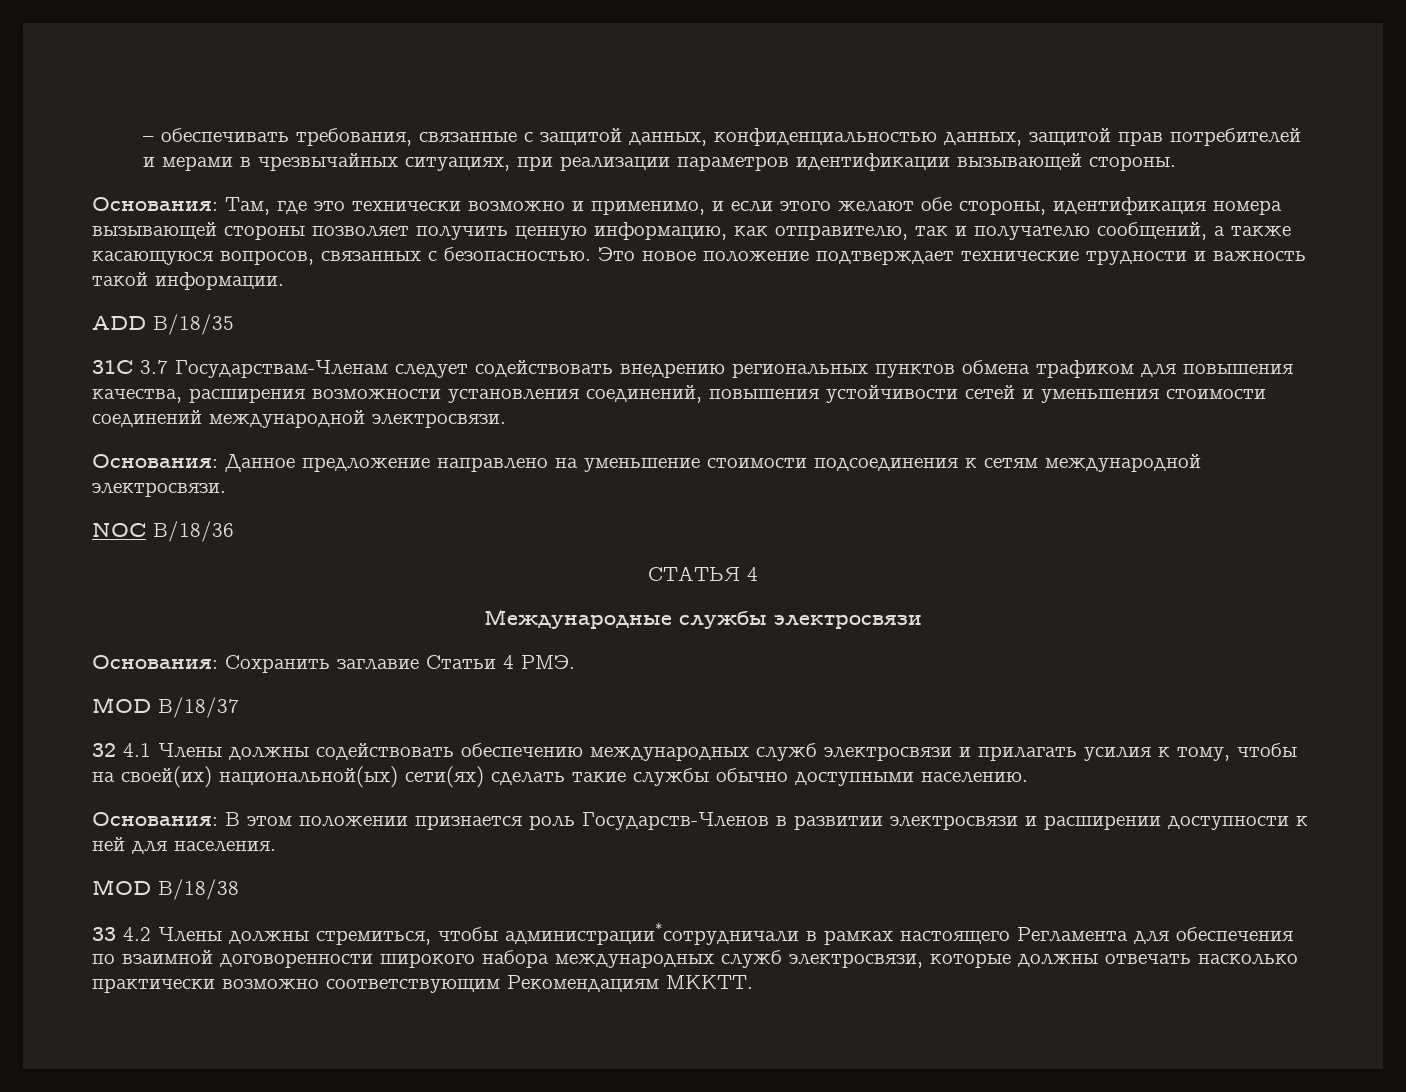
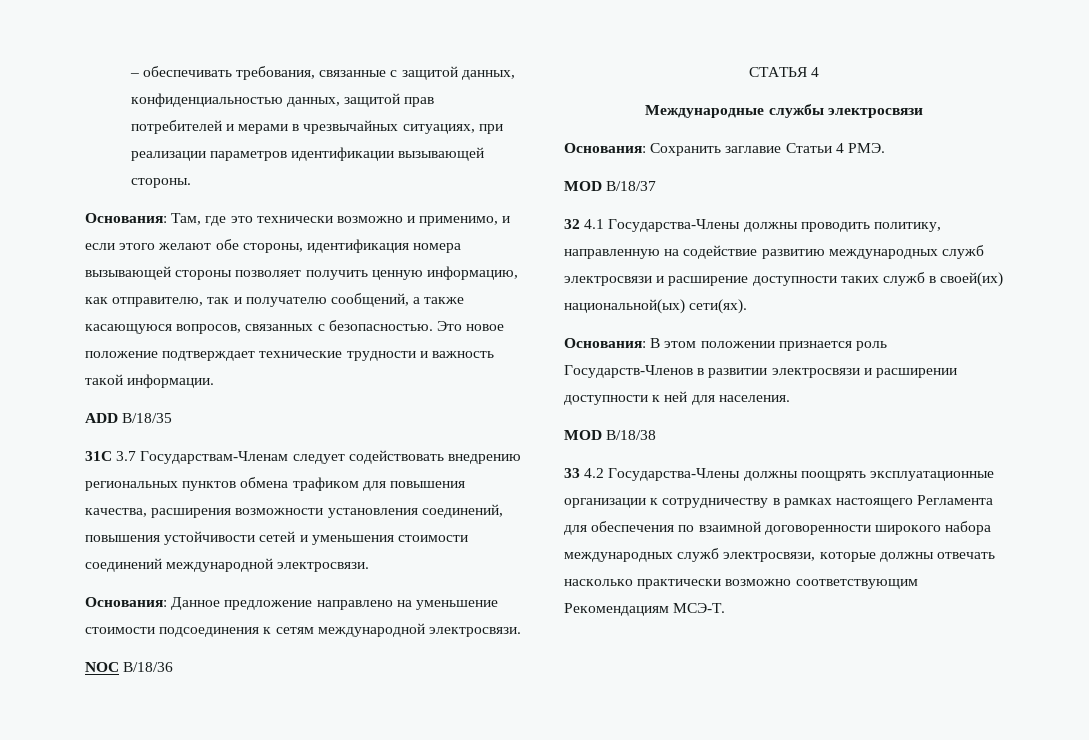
[158,743,1297,761] [92,766,1028,788] Члены должны содействовать обеспечению международных служб электросвязи и прилагать усилия к тому, чтобы на своей(их) национальной(ых) сети(ях) сделать такие службы обычно доступными населению. -> [608,219,941,232] [564,245,984,259] [564,272,1004,287] [564,299,748,314] Государства-Члены должны проводить политику, направленную на содействие развитию международных служб электросвязи и расширение доступности таких служб в своей(их) национальной(ых) сети(ях).
[158,922,799,945] Члены должны стремиться, чтобы администрации*сотрудничали -> [608,468,994,481] [564,498,769,508] Государства-Члены должны поощрять эксплуатационные организации к сотрудничеству
[666,975,753,989] МККТТ. -> [673,603,726,613] МСЭ-Т.

